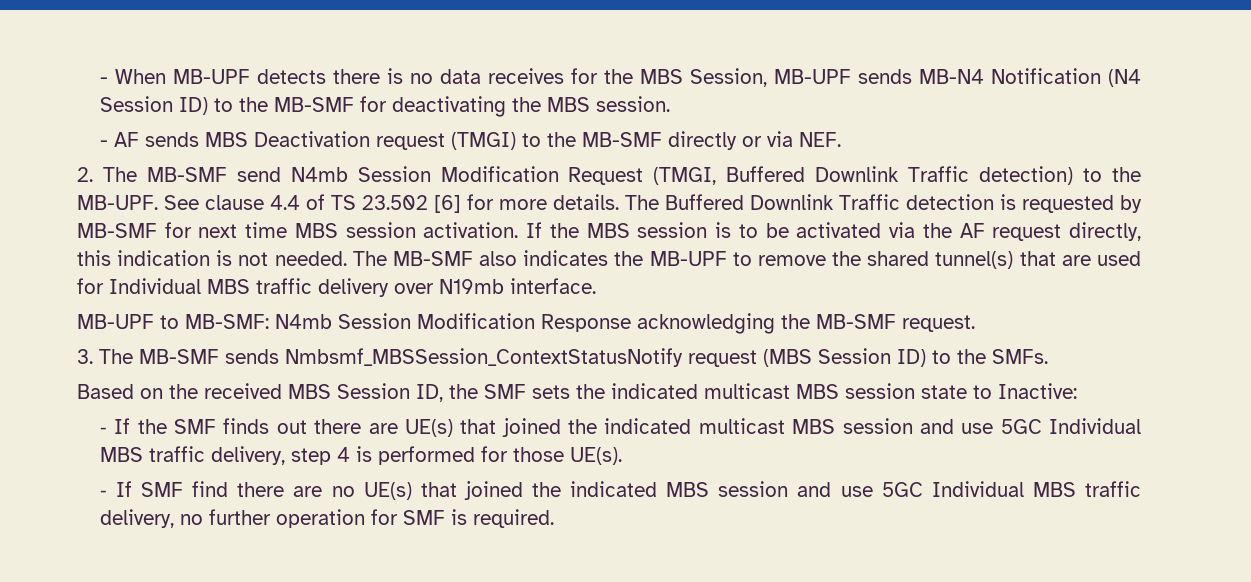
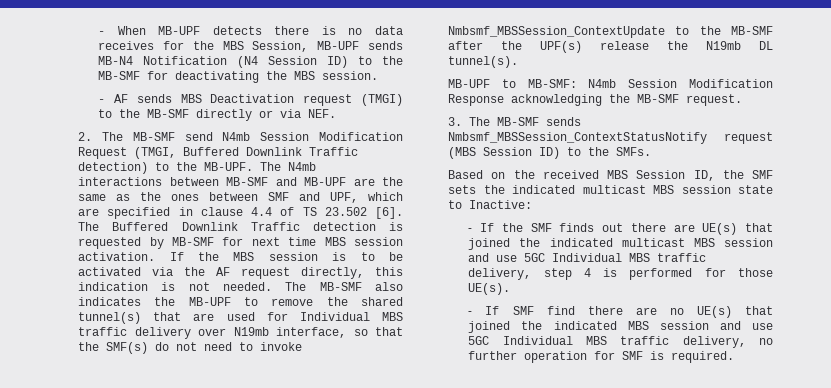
[163,195,199,210] See -> [260,162,317,171] [78,177,403,186] [78,192,403,203] [78,207,193,219] The N4mb interactions between MB-SMF and MB-UPF are the same as the ones between SMF and UPF, which are specified in
[433,194,619,213] [6] for more details. -> [375,207,403,219] [6].
[509,278,596,294] interface. -> [276,327,403,338] [78,342,303,354] [448,26,773,38] [448,41,773,53] [448,56,519,68] interface, so that the SMF(s) do not need to invoke Nmbsmf_MBSSession_ContextUpdate to the MB-SMF after the UPF(s) release the N19mb DL tunnel(s).

